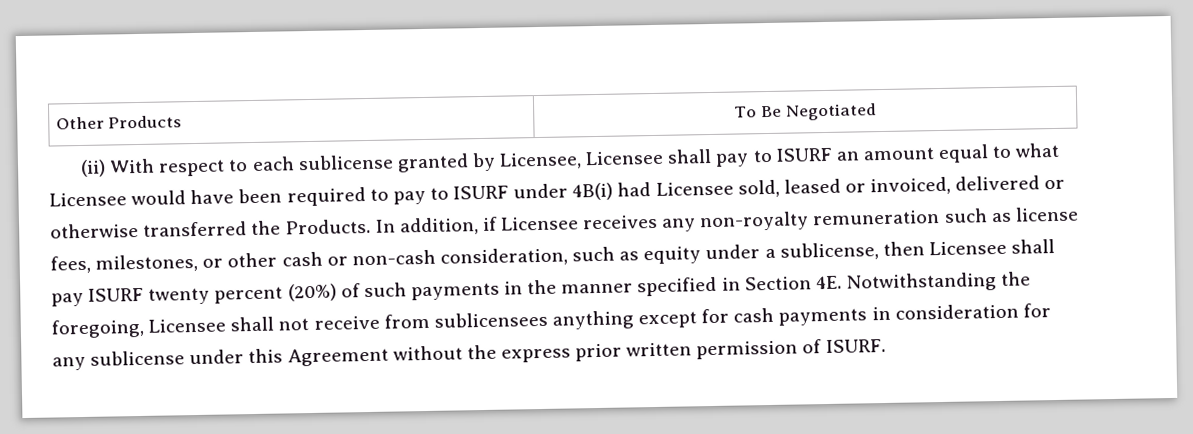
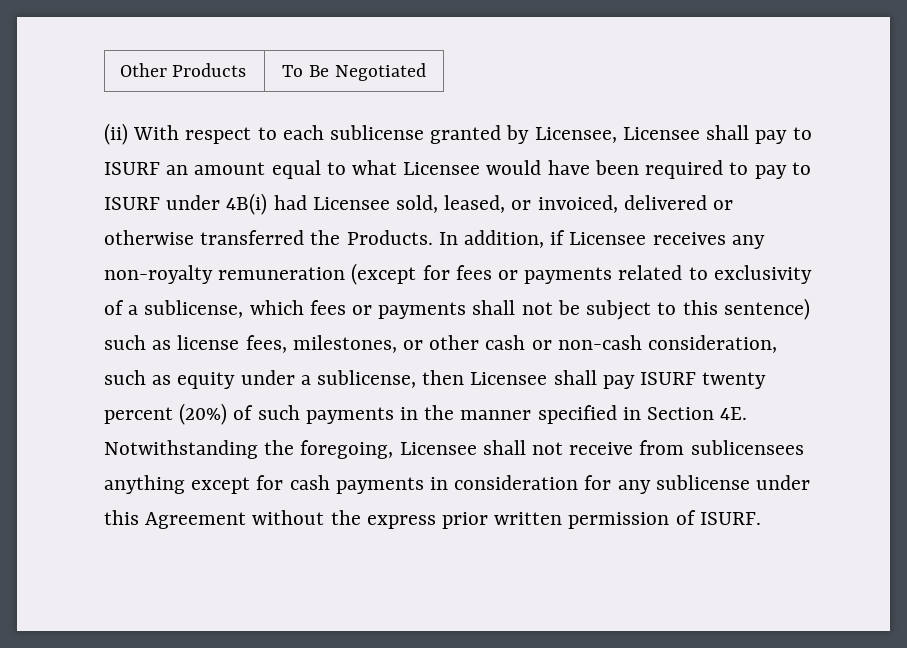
[783,178,841,194] leased -> [444,195,506,213] leased,
(941, 218) none -> [351,263,812,285] [104,298,810,320] (except for fees or payments related to exclusivity of a sublicense, which fees or payments shall not be subject to this sentence)

